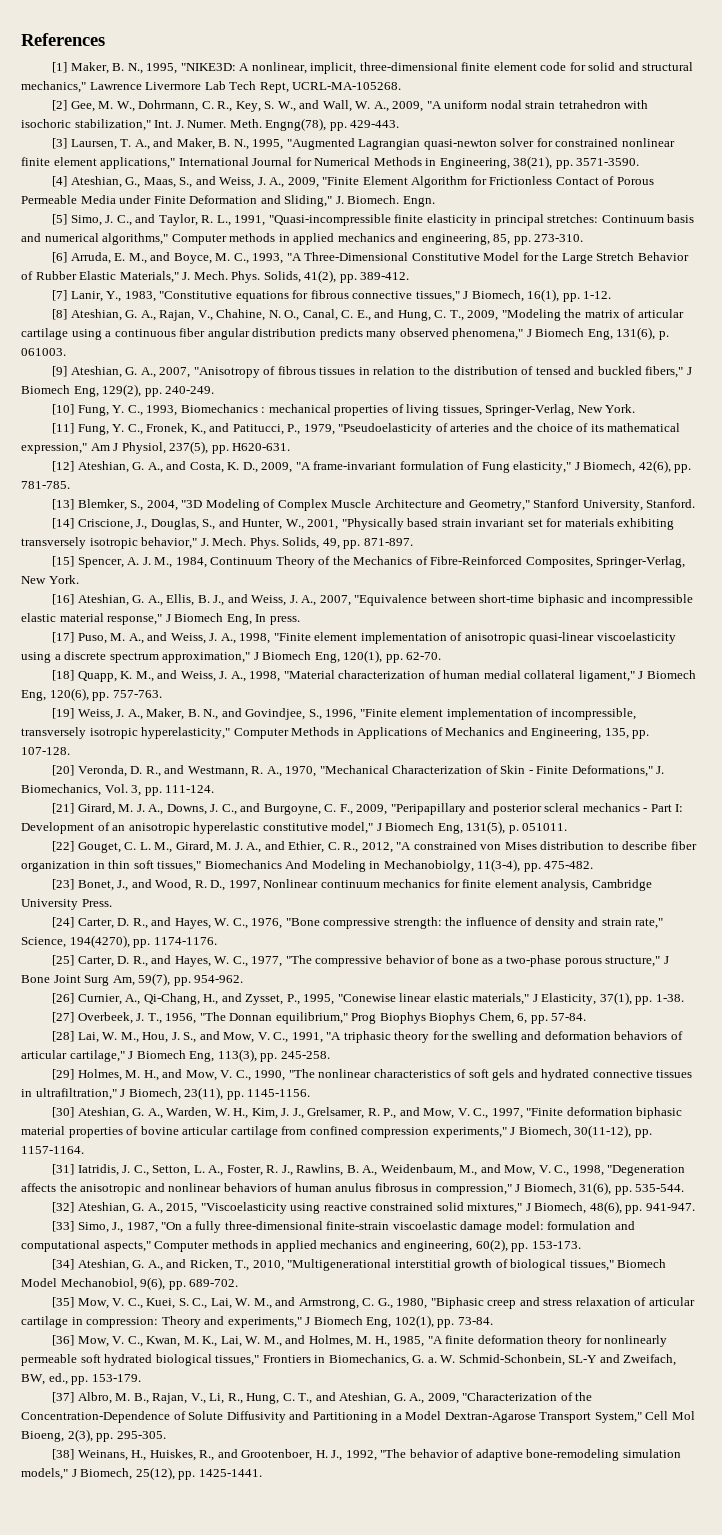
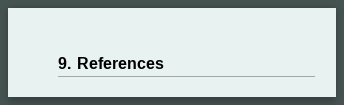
(21, 39) none -> [58,57,71,69] 9.
[52,62,694,74] [21,81,402,93] [52,100,649,112] [21,118,400,131] [52,138,675,150] [21,156,640,169] [52,176,654,188] [21,195,435,207] [52,214,695,226] [21,233,584,245] [52,252,689,264] [21,270,410,283] [52,289,612,302] [52,309,684,321] [21,327,669,340] [21,348,66,356] [52,366,692,378] [21,384,215,397] [52,404,636,416] [52,423,681,435] [21,441,291,454] [52,460,692,473] [21,481,70,489] [52,499,696,511] [52,518,675,530] [21,537,413,549] [52,556,686,568] [21,575,79,584] [52,594,693,606] [21,613,300,625] [52,632,676,644] [21,650,442,663] [52,670,696,682] [21,688,162,701] [52,708,636,720] [21,727,650,739] [21,747,70,755] [52,765,665,777] [21,784,215,796] [52,803,684,815] [21,821,568,834] [52,841,697,853] [21,859,594,872] [52,879,652,891] [21,899,112,910] [52,917,664,929] [21,935,217,948] [52,955,669,967] [21,973,244,986] [52,992,684,1005] [52,1012,587,1024] [52,1031,683,1043] [21,1049,330,1062] [52,1069,693,1081] [21,1087,311,1100] [52,1107,683,1119] [21,1125,652,1138] [21,1146,84,1154] [52,1164,686,1176] [21,1182,685,1195] [52,1201,695,1214] [52,1221,635,1233] [21,1239,581,1252] [52,1259,667,1271] [21,1277,239,1290] [52,1297,695,1309] [21,1315,493,1328] [52,1335,668,1347] [21,1354,677,1366] [21,1373,141,1385] [52,1392,593,1404] [21,1411,695,1423] [21,1429,166,1442] [52,1449,681,1461] [21,1467,262,1480] // [1] Maker, B. N., 1995, "NIKE3D: A nonlinear, implicit, three-dimensional finite element code for solid and structural mechanics," Lawrence Livermore Lab Tech Rept, UCRL-MA-105268. // [2] Gee, M. W., Dohrmann, C. R., Key, S. W., and Wall, W. A., 2009, "A uniform nodal strain tetrahedron with isochoric stabilization," Int. J. Numer. Meth. Engng(78), pp. 429-443. // [3] Laursen, T. A., and Maker, B. N., 1995, "Augmented Lagrangian quasi-newton solver for constrained nonlinear finite element applications," International Journal for Numerical Methods in Engineering, 38(21), pp. 3571-3590. // [4] Ateshian, G., Maas, S., and Weiss, J. A., 2009, "Finite Element Algorithm for Frictionless Contact of Porous Permeable Media under Finite Deformation and Sliding," J. Biomech. Engn. // [5] Simo, J. C., and Taylor, R. L., 1991, "Quasi-incompressible finite elasticity in principal stretches: Continuum basis and numerical algorithms," Computer methods in applied mechanics and engineering, 85, pp. 273-310. // [6] Arruda, E. M., and Boyce, M. C., 1993, "A Three-Dimensional Constitutive Model for the Large Stretch Behavior of Rubber Elastic Materials," J. Mech. Phys. Solids, 41(2), pp. 389-412. // [7] Lanir, Y., 1983, "Constitutive equations for fibrous connective tissues," J Biomech, 16(1), pp. 1-12. // [8] Ateshian, G. A., Rajan, V., Chahine, N. O., Canal, C. E., and Hung, C. T., 2009, "Modeling the matrix of articular cartilage using a continuous fiber angular distribution predicts many observed phenomena," J Biomech Eng, 131(6), p. 061003. // [9] Ateshian, G. A., 2007, "Anisotropy of fibrous tissues in relation to the distribution of tensed and buckled fibers," J Biomech Eng, 129(2), pp. 240-249. // [10] Fung, Y. C., 1993, Biomechanics : mechanical properties of living tissues, Springer-Verlag, New York. // [11] Fung, Y. C., Fronek, K., and Patitucci, P., 1979, "Pseudoelasticity of arteries and the choice of its mathematical expression," Am J Physiol, 237(5), pp. H620-631. // [12] Ateshian, G. A., and Costa, K. D., 2009, "A frame-invariant formulation of Fung elasticity," J Biomech, 42(6), pp. 781-785. // [13] Blemker, S., 2004, "3D Modeling of Complex Muscle Architecture and Geometry," Stanford University, Stanford. // [14] Criscione, J., Douglas, S., and Hunter, W., 2001, "Physically based strain invariant set for materials exhibiting transversely isotropic behavior," J. Mech. Phys. Solids, 49, pp. 871-897. // [15] Spencer, A. J. M., 1984, Continuum Theory of the Mechanics of Fibre-Reinforced Composites, Springer-Verlag, New York. // [16] Ateshian, G. A., Ellis, B. J., and Weiss, J. A., 2007, "Equivalence between short-time biphasic and incompressible elastic material response," J Biomech Eng, In press. // [17] Puso, M. A., and Weiss, J. A., 1998, "Finite element implementation of anisotropic quasi-linear viscoelasticity using a discrete spectrum approximation," J Biomech Eng, 120(1), pp. 62-70. // [18] Quapp, K. M., and Weiss, J. A., 1998, "Material characterization of human medial collateral ligament," J Biomech Eng, 120(6), pp. 757-763. // [19] Weiss, J. A., Maker, B. N., and Govindjee, S., 1996, "Finite element implementation of incompressible, transversely isotropic hyperelasticity," Computer Methods in Applications of Mechanics and Engineering, 135, pp. 107-128. // [20] Veronda, D. R., and Westmann, R. A., 1970, "Mechanical Characterization of Skin - Finite Deformations," J. Biomechanics, Vol. 3, pp. 111-124. // [21] Girard, M. J. A., Downs, J. C., and Burgoyne, C. F., 2009, "Peripapillary and posterior scleral mechanics - Part I: Development of an anisotropic hyperelastic constitutive model," J Biomech Eng, 131(5), p. 051011. // [22] Gouget, C. L. M., Girard, M. J. A., and Ethier, C. R., 2012, "A constrained von Mises distribution to describe fiber organization in thin soft tissues," Biomechanics And Modeling in Mechanobiolgy, 11(3-4), pp. 475-482. // [23] Bonet, J., and Wood, R. D., 1997, Nonlinear continuum mechanics for finite element analysis, Cambridge University Press. // [24] Carter, D. R., and Hayes, W. C., 1976, "Bone compressive strength: the influence of density and strain rate," Science, 194(4270), pp. 1174-1176. // [25] Carter, D. R., and Hayes, W. C., 1977, "The compressive behavior of bone as a two-phase porous structure," J Bone Joint Surg Am, 59(7), pp. 954-962. // [26] Curnier, A., Qi-Chang, H., and Zysset, P., 1995, "Conewise linear elastic materials," J Elasticity, 37(1), pp. 1-38. // [27] Overbeek, J. T., 1956, "The Donnan equilibrium," Prog Biophys Biophys Chem, 6, pp. 57-84. // [28] Lai, W. M., Hou, J. S., and Mow, V. C., 1991, "A triphasic theory for the swelling and deformation behaviors of articular cartilage," J Biomech Eng, 113(3), pp. 245-258. // [29] Holmes, M. H., and Mow, V. C., 1990, "The nonlinear characteristics of soft gels and hydrated connective tissues in ultrafiltration," J Biomech, 23(11), pp. 1145-1156. // [30] Ateshian, G. A., Warden, W. H., Kim, J. J., Grelsamer, R. P., and Mow, V. C., 1997, "Finite deformation biphasic material properties of bovine articular cartilage from confined compression experiments," J Biomech, 30(11-12), pp. 1157-1164. // [31] Iatridis, J. C., Setton, L. A., Foster, R. J., Rawlins, B. A., Weidenbaum, M., and Mow, V. C., 1998, "Degeneration affects the anisotropic and nonlinear behaviors of human anulus fibrosus in compression," J Biomech, 31(6), pp. 535-544. // [32] Ateshian, G. A., 2015, "Viscoelasticity using reactive constrained solid mixtures," J Biomech, 48(6), pp. 941-947. // [33] Simo, J., 1987, "On a fully three-dimensional finite-strain viscoelastic damage model: formulation and computational aspects," Computer methods in applied mechanics and engineering, 60(2), pp. 153-173. // [34] Ateshian, G. A., and Ricken, T., 2010, "Multigenerational interstitial growth of biological tissues," Biomech Model Mechanobiol, 9(6), pp. 689-702. // [35] Mow, V. C., Kuei, S. C., Lai, W. M., and Armstrong, C. G., 1980, "Biphasic creep and stress relaxation of articular cartilage in compression: Theory and experiments," J Biomech Eng, 102(1), pp. 73-84. // [36] Mow, V. C., Kwan, M. K., Lai, W. M., and Holmes, M. H., 1985, "A finite deformation theory for nonlinearly permeable soft hydrated biological tissues," Frontiers in Biomechanics, G. a. W. Schmid-Schonbein, SL-Y and Zweifach, BW, ed., pp. 153-179. // [37] Albro, M. B., Rajan, V., Li, R., Hung, C. T., and Ateshian, G. A., 2009, "Characterization of the Concentration-Dependence of Solute Diffusivity and Partitioning in a Model Dextran-Agarose Transport System," Cell Mol Bioeng, 2(3), pp. 295-305. // [38] Weinans, H., Huiskes, R., and Grootenboer, H. J., 1992, "The behavior of adaptive bone-remodeling simulation models," J Biomech, 25(12), pp. 1425-1441. -> (164, 63) none

